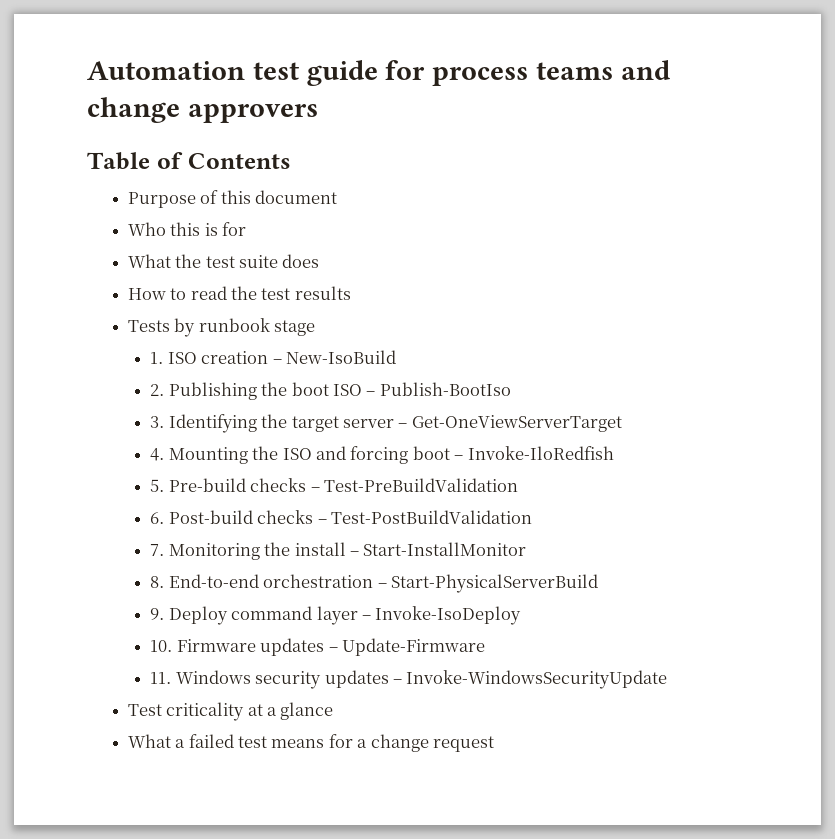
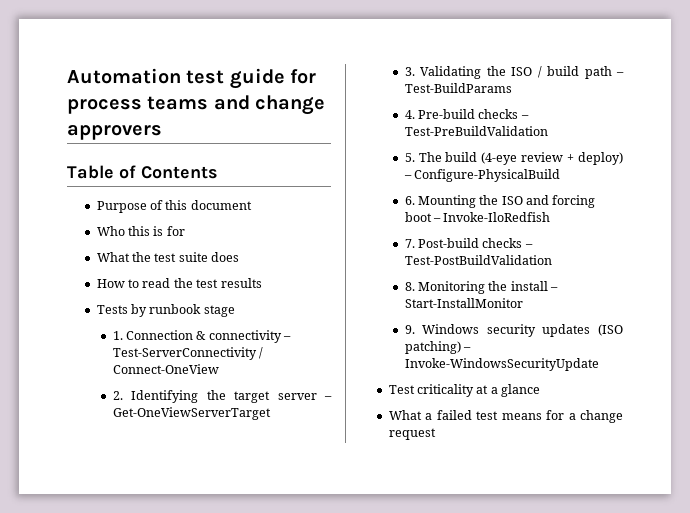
[167,350,396,364] [150,382,511,400] [150,416,165,428] ISO creation – New-IsoBuild // 2. Publishing the boot ISO – Publish-BootIso // 3. -> [125,330,292,343] [112,347,263,360] [112,364,219,374] [112,391,123,400] Connection & connectivity – Test-ServerConnectivity / Connect-OneView // 2.
[150,448,165,461] 4. -> [404,66,624,79] [404,83,512,93] [404,109,529,119] [404,126,548,136] [404,152,623,165] [403,169,560,182] [404,196,415,205] 3. Validating the ISO / build path – Test-BuildParams // 4. Pre-build checks – Test-PreBuildValidation // 5. The build (4-eye review + deploy) – Configure-PhysicalBuild // 6.
[150,478,518,492] [150,512,165,524] 5. Pre-build checks – Test-PreBuildValidation // 6. -> [404,239,415,248] 7.
[150,544,165,556] 7. -> [404,282,415,291] 8.
[150,574,598,593] [150,606,522,625] [150,638,485,656] [150,672,172,684] 8. End-to-end orchestration – Start-PhysicalServerBuild // 9. Deploy command layer – Invoke-IsoDeploy // 10. Firmware updates – Update-Firmware // 11. -> [404,325,415,334] 9.
(389, 679) none -> [598,324,623,336] [404,341,461,354] (ISO patching)

